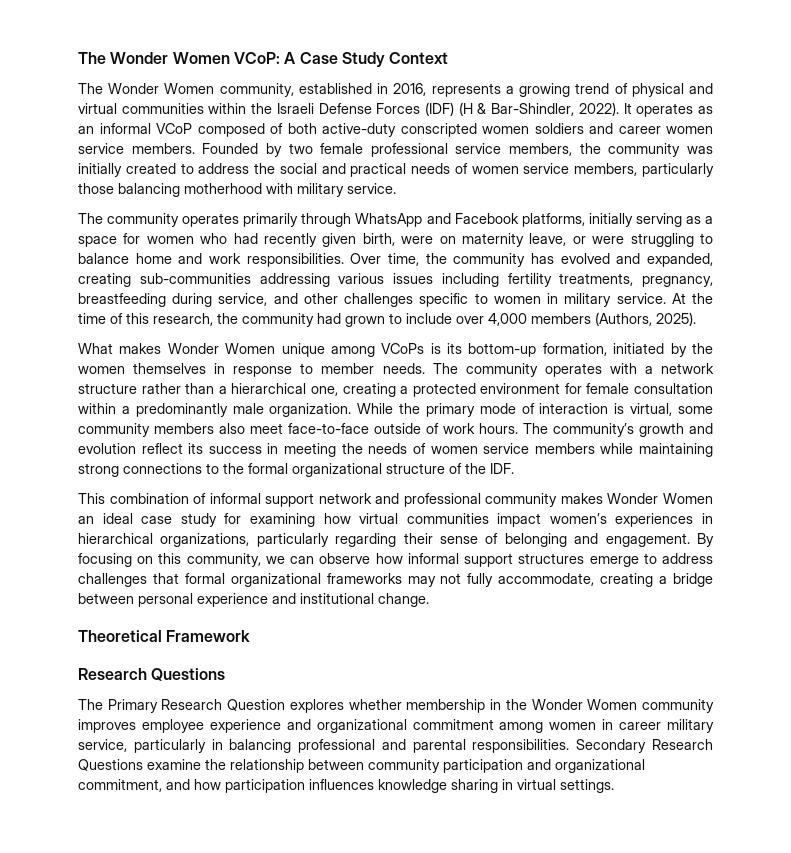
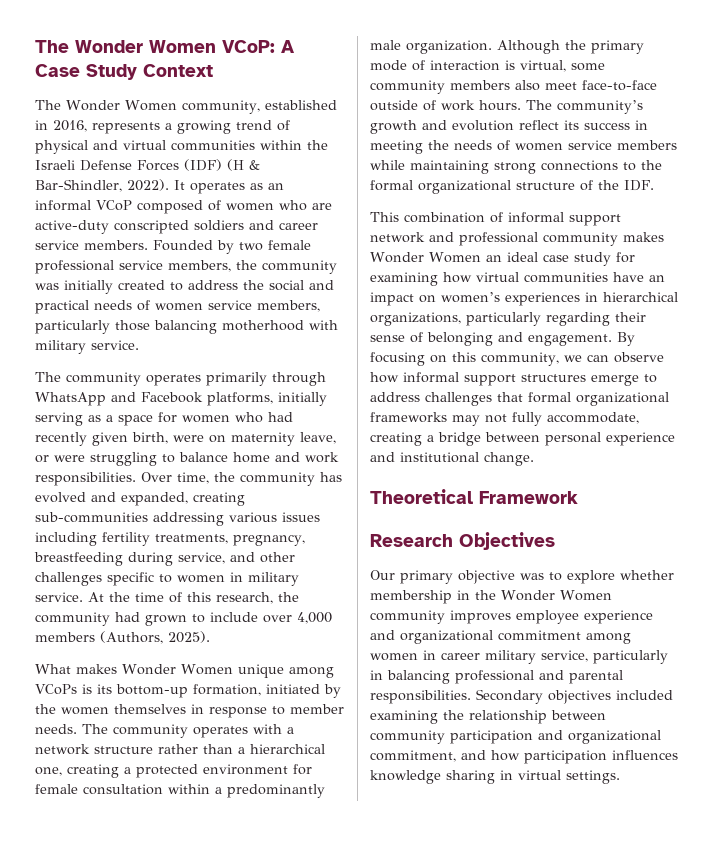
[287,123,317,134] both -> [226,200,332,211] women who are
[482,126,529,134] women -> (189, 227) none
[666,126,713,134] women -> (318, 226) none
[357,403,394,414] While -> [497,40,560,54] Although
[497,513,542,527] impact -> [613,272,665,282] [370,292,436,306] have an impact on
[151,668,226,681] [78,699,344,713] Questions // The Primary Research Question explores -> [459,532,555,550] [370,570,615,584] Objectives // Our primary objective was to explore
[652,739,713,750] [78,759,201,771] Research Questions examine -> [548,690,673,704] [370,710,438,724] objectives included examining

